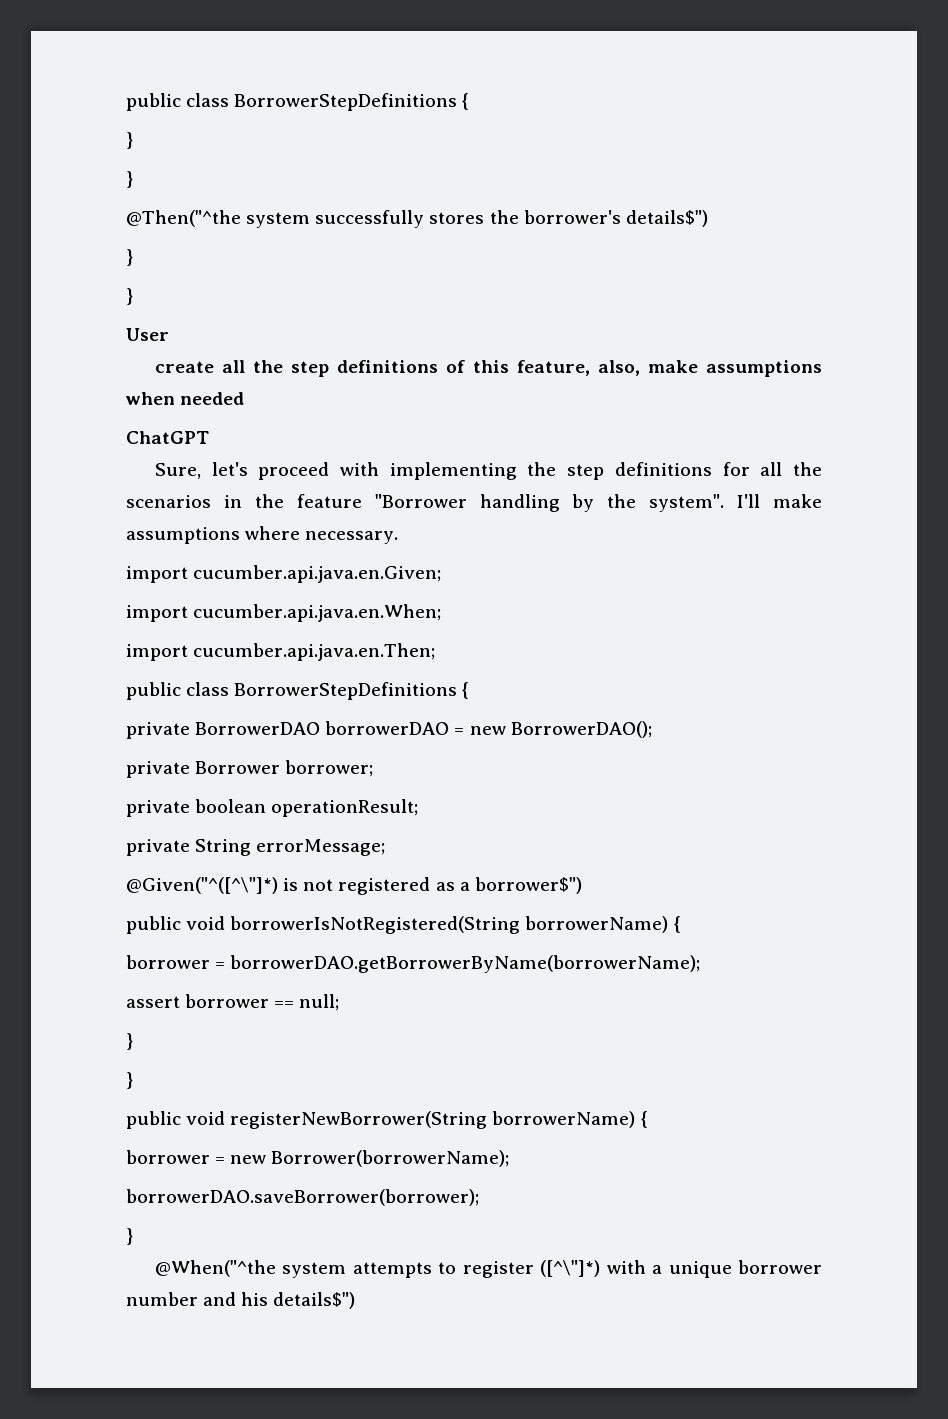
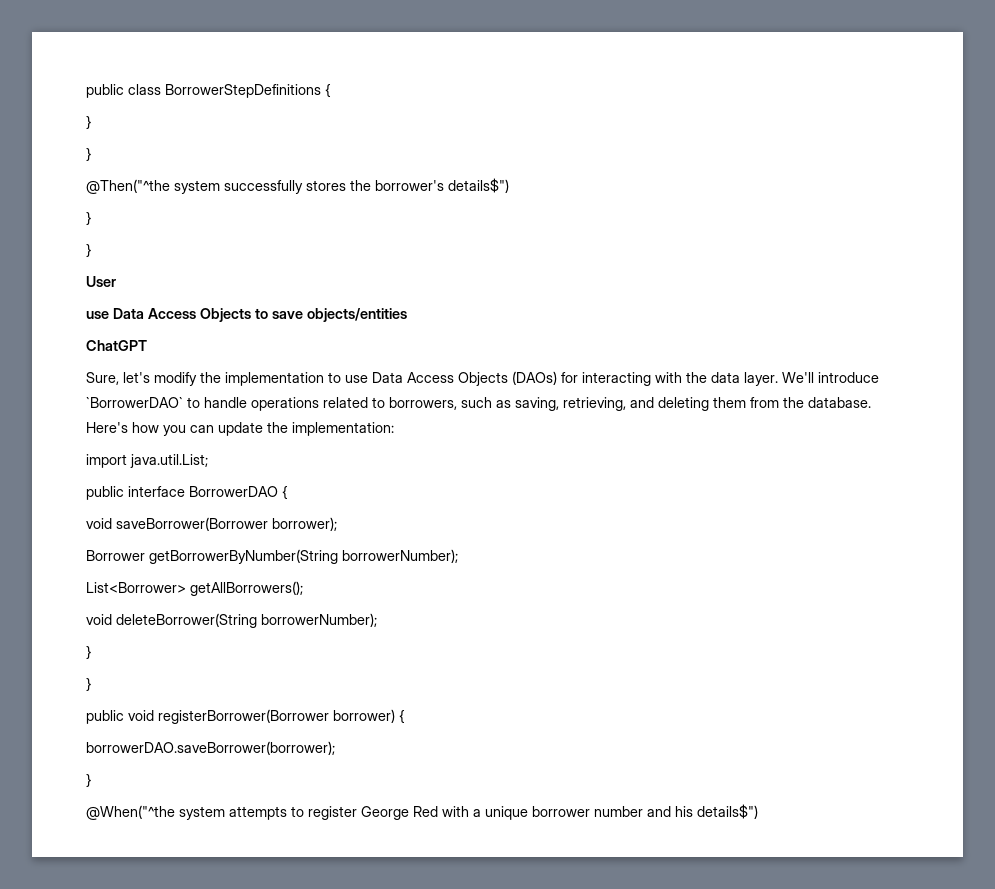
[154,360,823,377] [126,392,245,405] [126,431,209,444] [154,462,823,480] [126,494,822,512] [126,526,399,544] [126,565,442,583] [126,604,442,622] [126,643,436,661] [126,682,470,700] [126,721,652,739] [126,760,374,778] [126,799,419,817] [126,839,386,856] [126,877,582,895] [126,916,681,934] [126,955,701,973] [126,994,340,1011] create all the step definitions of this feature, also, make assumptions when needed // ChatGPT // Sure, let's proceed with implementing the step definitions for all the scenarios in the feature "Borrower handling by the system". I'll make assumptions where necessary. // import cucumber.api.java.en.Given; // import cucumber.api.java.en.When; // import cucumber.api.java.en.Then; // public class BorrowerStepDefinitions { // private BorrowerDAO borrowerDAO = new BorrowerDAO(); // private Borrower borrower; // private boolean operationResult; // private String errorMessage; // @Given("^([^\"]*) is not registered as a borrower$") // public void borrowerIsNotRegistered(String borrowerName) { // borrower = borrowerDAO.getBorrowerByName(borrowerName); // assert borrower == null; -> [86,308,407,322] [86,340,147,351] [86,371,879,386] [86,397,871,411] [86,422,394,436] [86,454,208,468] [86,485,288,500] [86,517,337,531] [86,549,458,564] [86,581,303,596] [86,613,377,628] use Data Access Objects to save objects/entities // ChatGPT // Sure, let's modify the implementation to use Data Access Objects (DAOs) for interacting with the data layer. We'll introduce `BorrowerDAO` to handle operations related to borrowers, such as saving, retrieving, and deleting them from the database. Here's how you can update the implementation: // import java.util.List; // public interface BorrowerDAO { // void saveBorrower(Borrower borrower); // Borrower getBorrowerByNumber(String borrowerNumber); // List<Borrower> getAllBorrowers(); // void deleteBorrower(String borrowerNumber);
[230,1111,648,1129] [126,1150,510,1167] registerNewBorrower(String borrowerName) { // borrower = new Borrower(borrowerName); -> [158,709,405,724] registerBorrower(Borrower borrower) {
[540,1260,601,1277] ([^\"]*) -> [361,806,438,820] George Red

